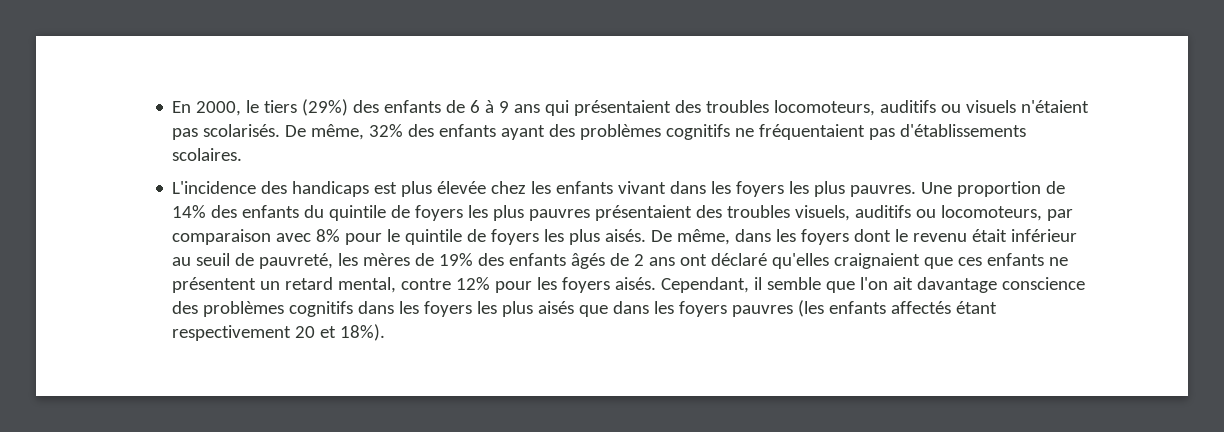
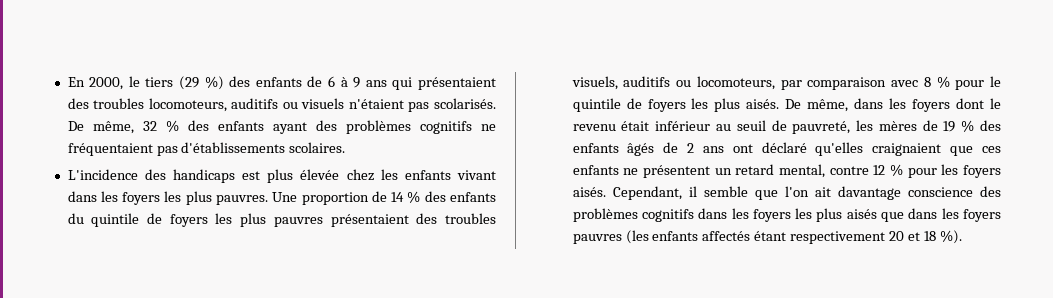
[302,99,349,116] (29%) -> [179,76,224,90] (29 %)
[369,124,404,137] 32% -> [142,120,179,132] 32 %
[172,205,207,218] 14% -> [391,191,421,203] 14 %
[316,229,341,242] 8% -> [923,76,950,88] 8 %
[439,253,474,266] 19% -> [943,120,975,132] 19 %
[456,277,491,290] 12% -> [873,164,903,176] 12 %
[340,324,386,341] 18%). -> [923,230,962,244] 18 %).

